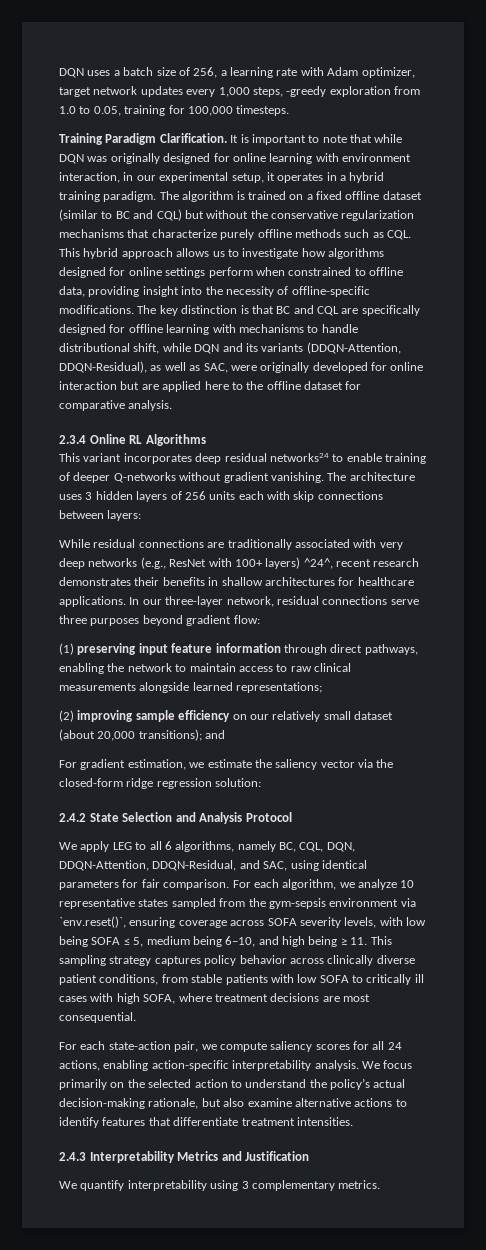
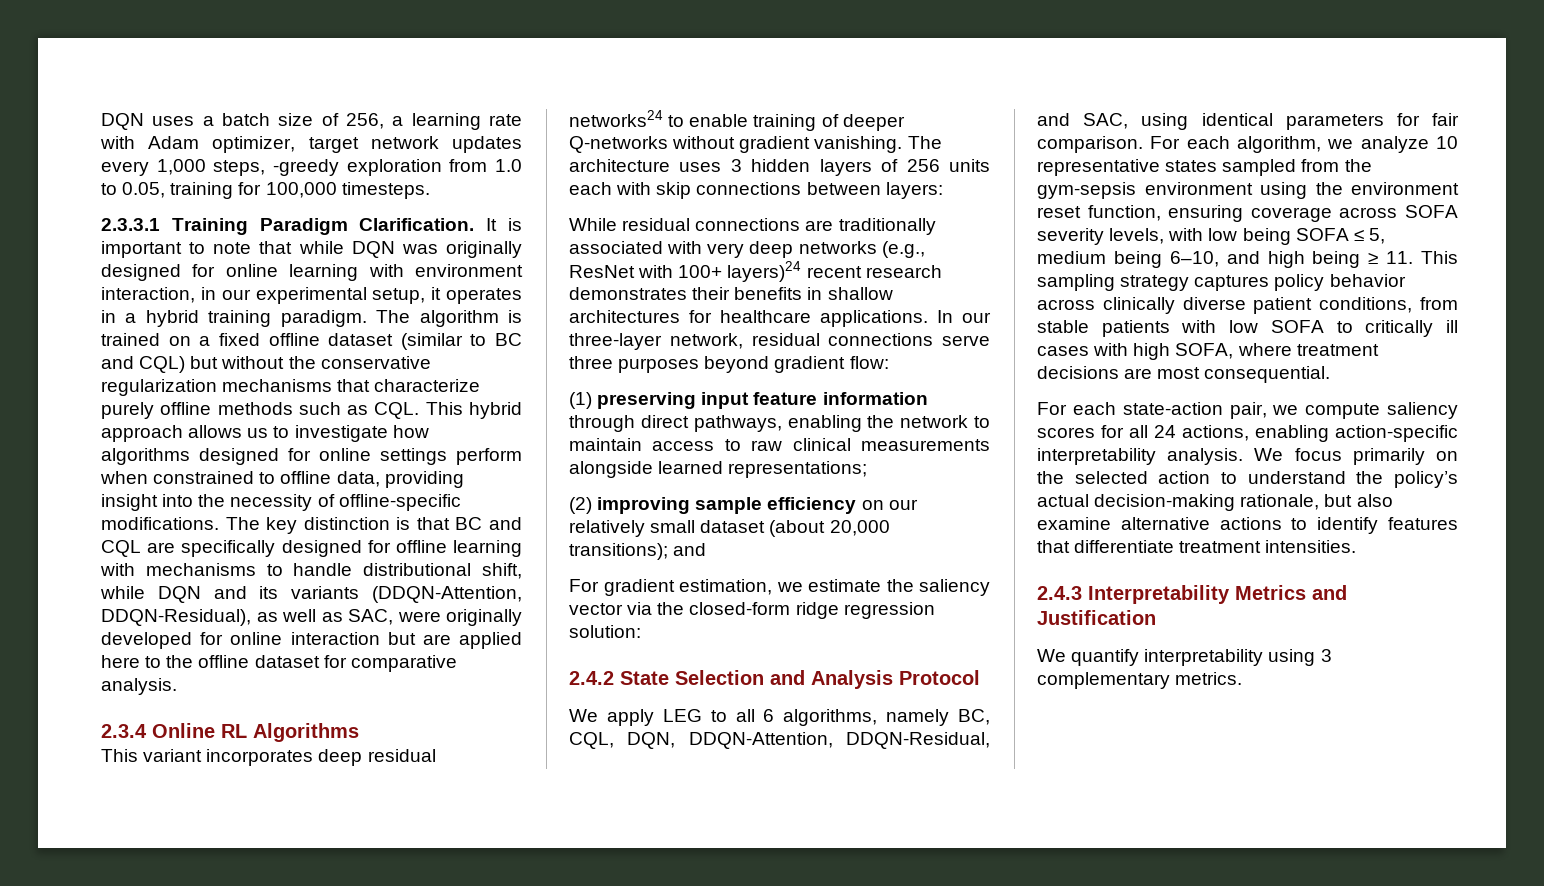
(290, 110) none -> [101,218,160,231] 2.3.3.1
[265,557,333,569] layers) ^24^, -> [727,261,802,282] layers)24
[400,898,416,907] [59,916,126,928] via `env.reset()`, -> [1260,182,1459,199] [1037,205,1161,221] using the environment reset function,

